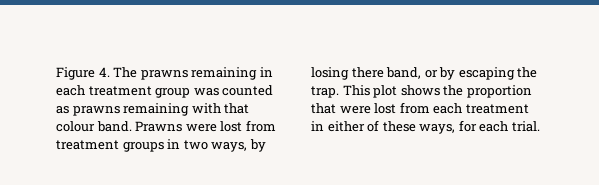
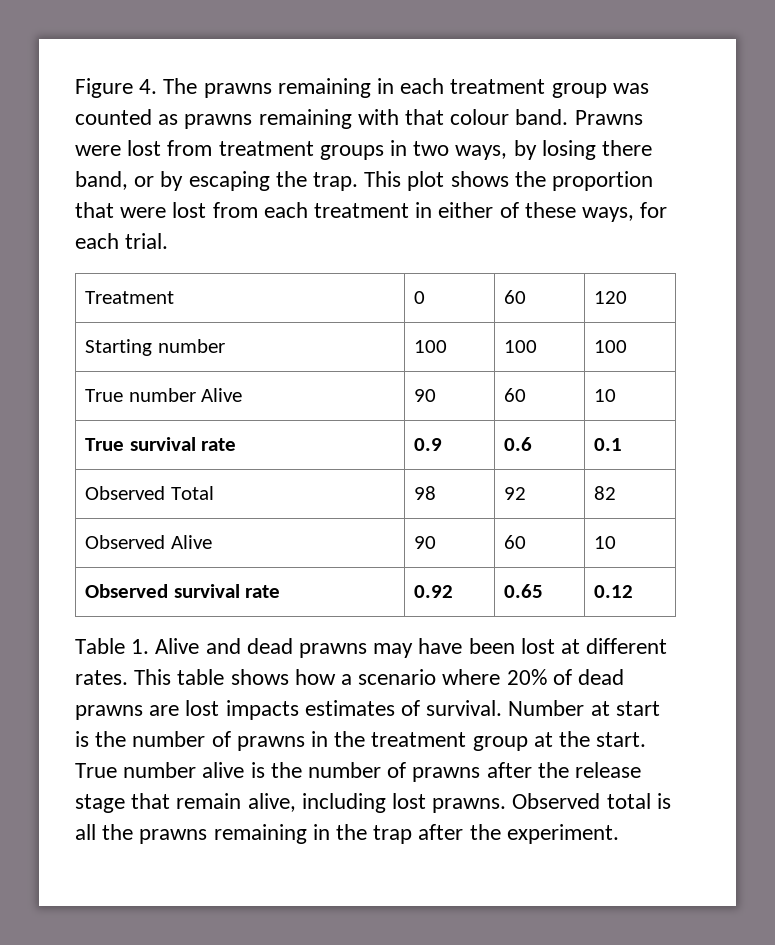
(540, 126) none -> [85,291,175,304] [414,291,426,304] [504,290,527,304] [594,291,628,304] [85,339,225,356] [414,340,448,353] [504,340,538,353] [594,340,628,353] [85,388,243,402] [414,389,437,402] [504,388,527,402] [594,389,617,402] [85,437,237,451] [414,438,443,451] [504,437,533,451] [594,438,623,451] [85,486,214,500] [414,486,437,500] [504,487,527,500] [594,486,617,500] [85,535,212,549] [414,536,437,549] [504,535,527,549] [594,536,617,549] [85,584,281,598] [414,585,454,598] [504,584,544,598] [594,585,634,598] [75,638,668,658] [75,669,625,685] [75,700,660,720] [75,731,647,751] [75,762,642,782] [75,793,671,813] [75,824,619,844] // Treatment | 0 | 60 | 120 // Starting number | 100 | 100 | 100 // True number Alive | 90 | 60 | 10 // True survival rate | 0.9 | 0.6 | 0.1 // Observed Total | 98 | 92 | 82 // Observed Alive | 90 | 60 | 10 // Observed survival rate | 0.92 | 0.65 | 0.12 // Table 1. Alive and dead prawns may have been lost at different rates. This table shows how a scenario where 20% of dead prawns are lost impacts estimates of survival. Number at start is the number of prawns in the treatment group at the start. True number alive is the number of prawns after the release stage that remain alive, including lost prawns. Observed total is all the prawns remaining in the trap after the experiment.

